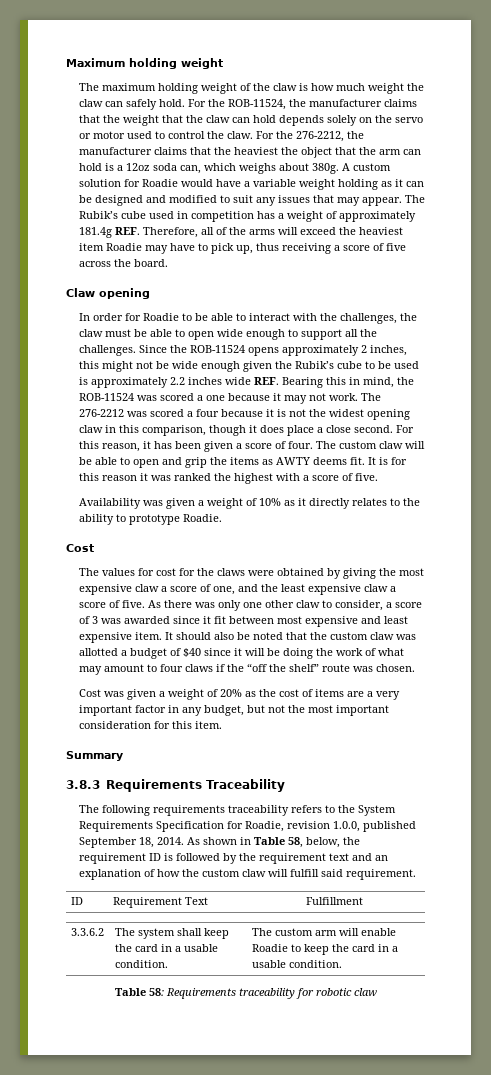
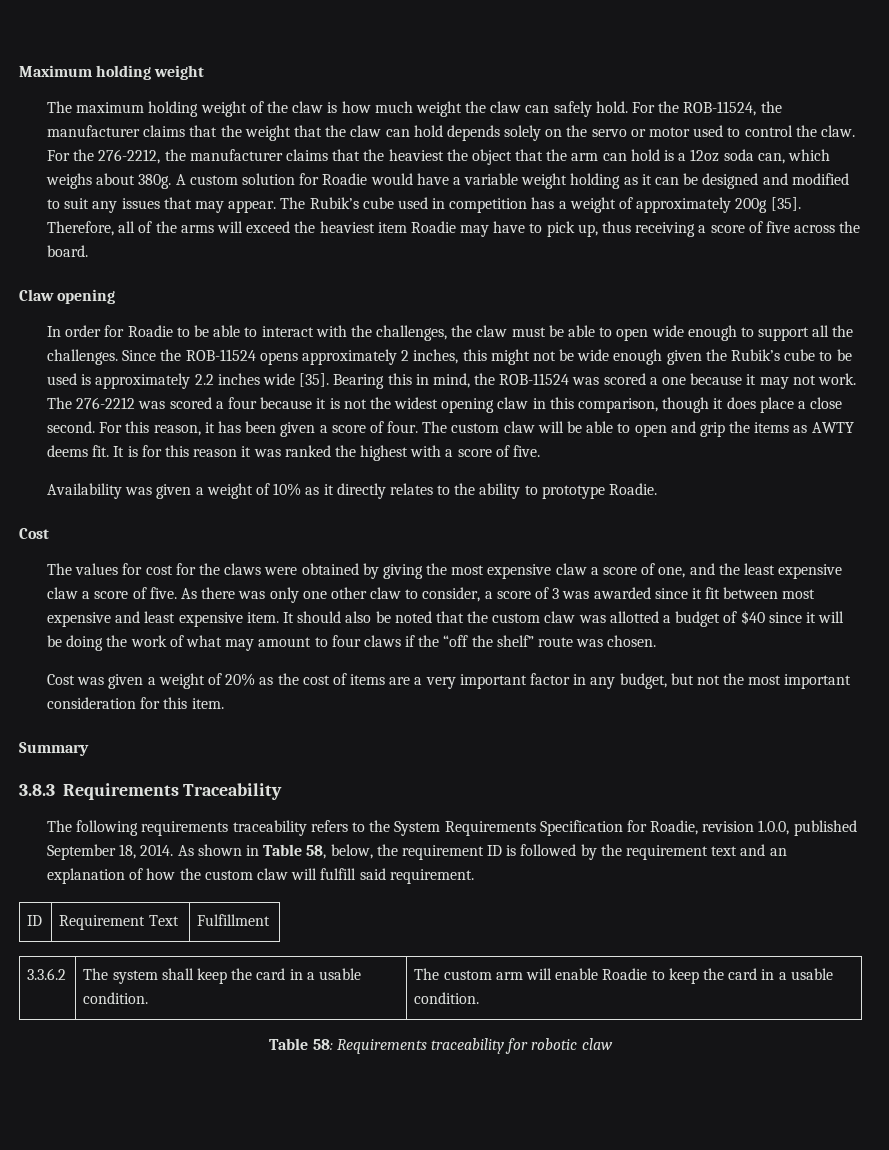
[78,227,140,238] 181.4g REF. -> [735,197,801,213] 200g [35].
[253,377,279,385] REF. -> [299,373,330,387] [35].

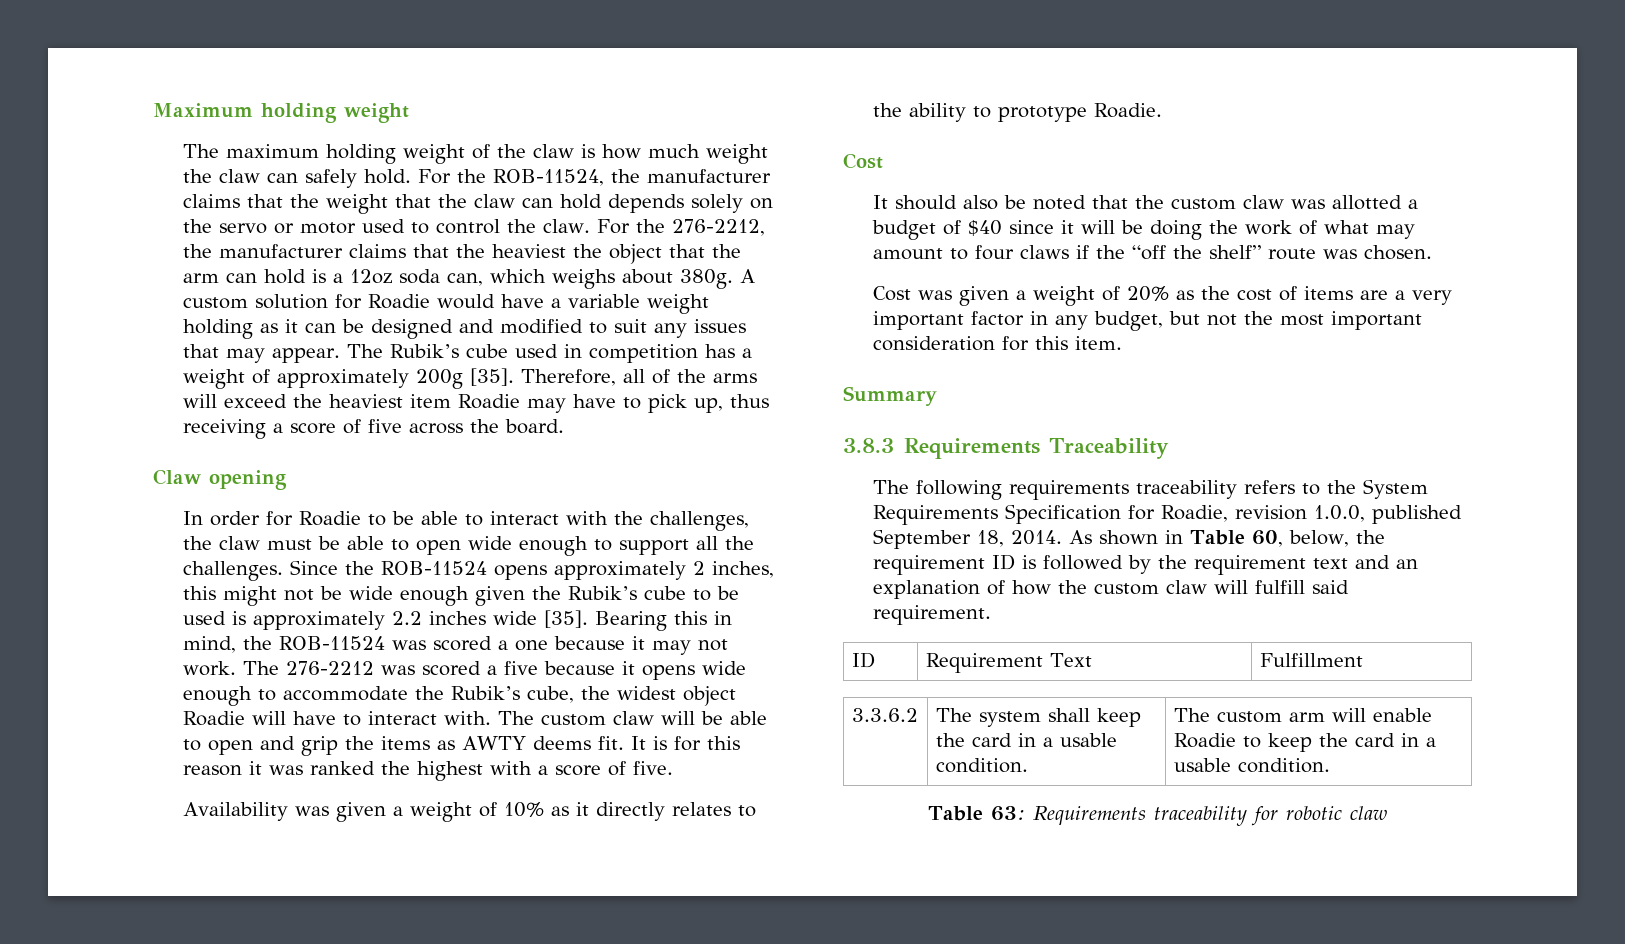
[227,397,843,413] [47,421,419,437] four because it is not the widest opening claw in this comparison, though it does place a close second. For this reason, it has been given a score of four. -> [504,661,747,680] [183,686,737,706] [183,711,492,726] five because it opens wide enough to accommodate the Rubik’s cube, the widest object Roadie will have to interact with.
[47,563,843,579] [47,587,816,603] [47,611,279,627] The values for cost for the claws were obtained by giving the most expensive claw a score of one, and the least expensive claw a score of five. As there was only one other claw to consider, a score of 3 was awarded since it fit between most expensive and least expensive item. -> (883, 161) none
[306,845,327,859] 58, -> [1252,530,1284,547] 60,
[312,1039,333,1050] 58: -> [990,806,1025,821] 63:

